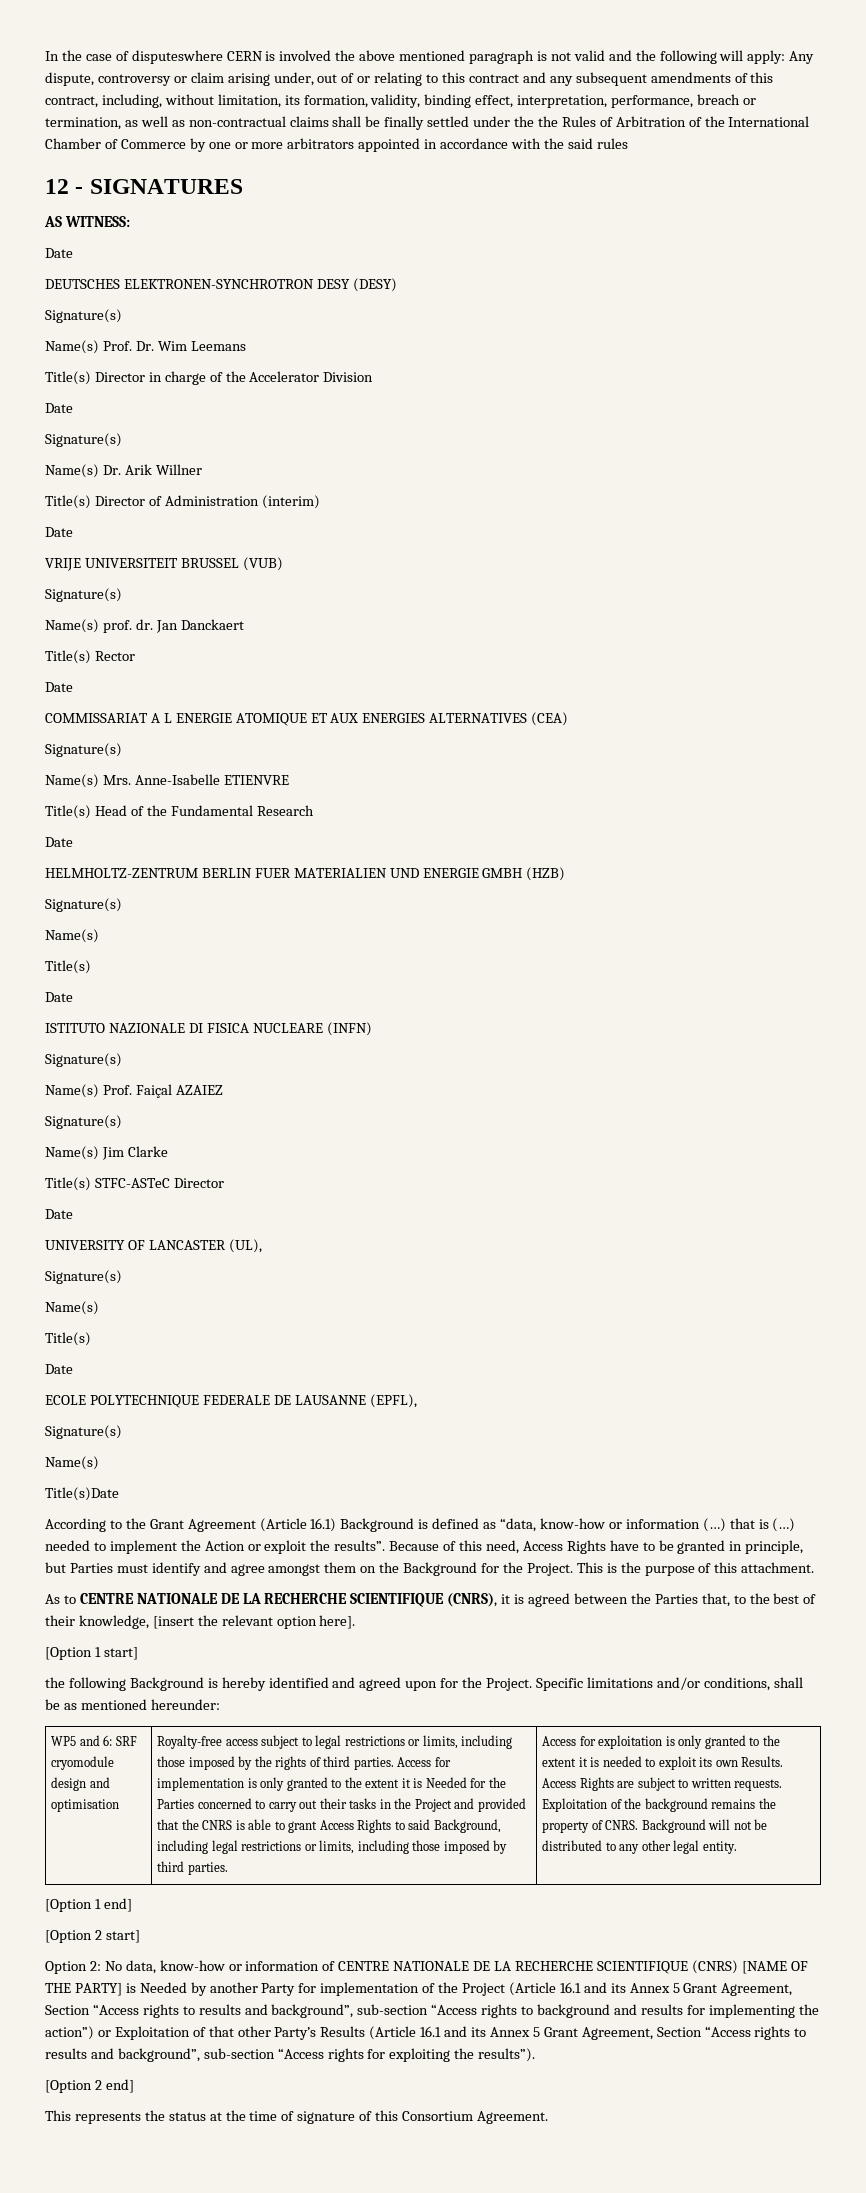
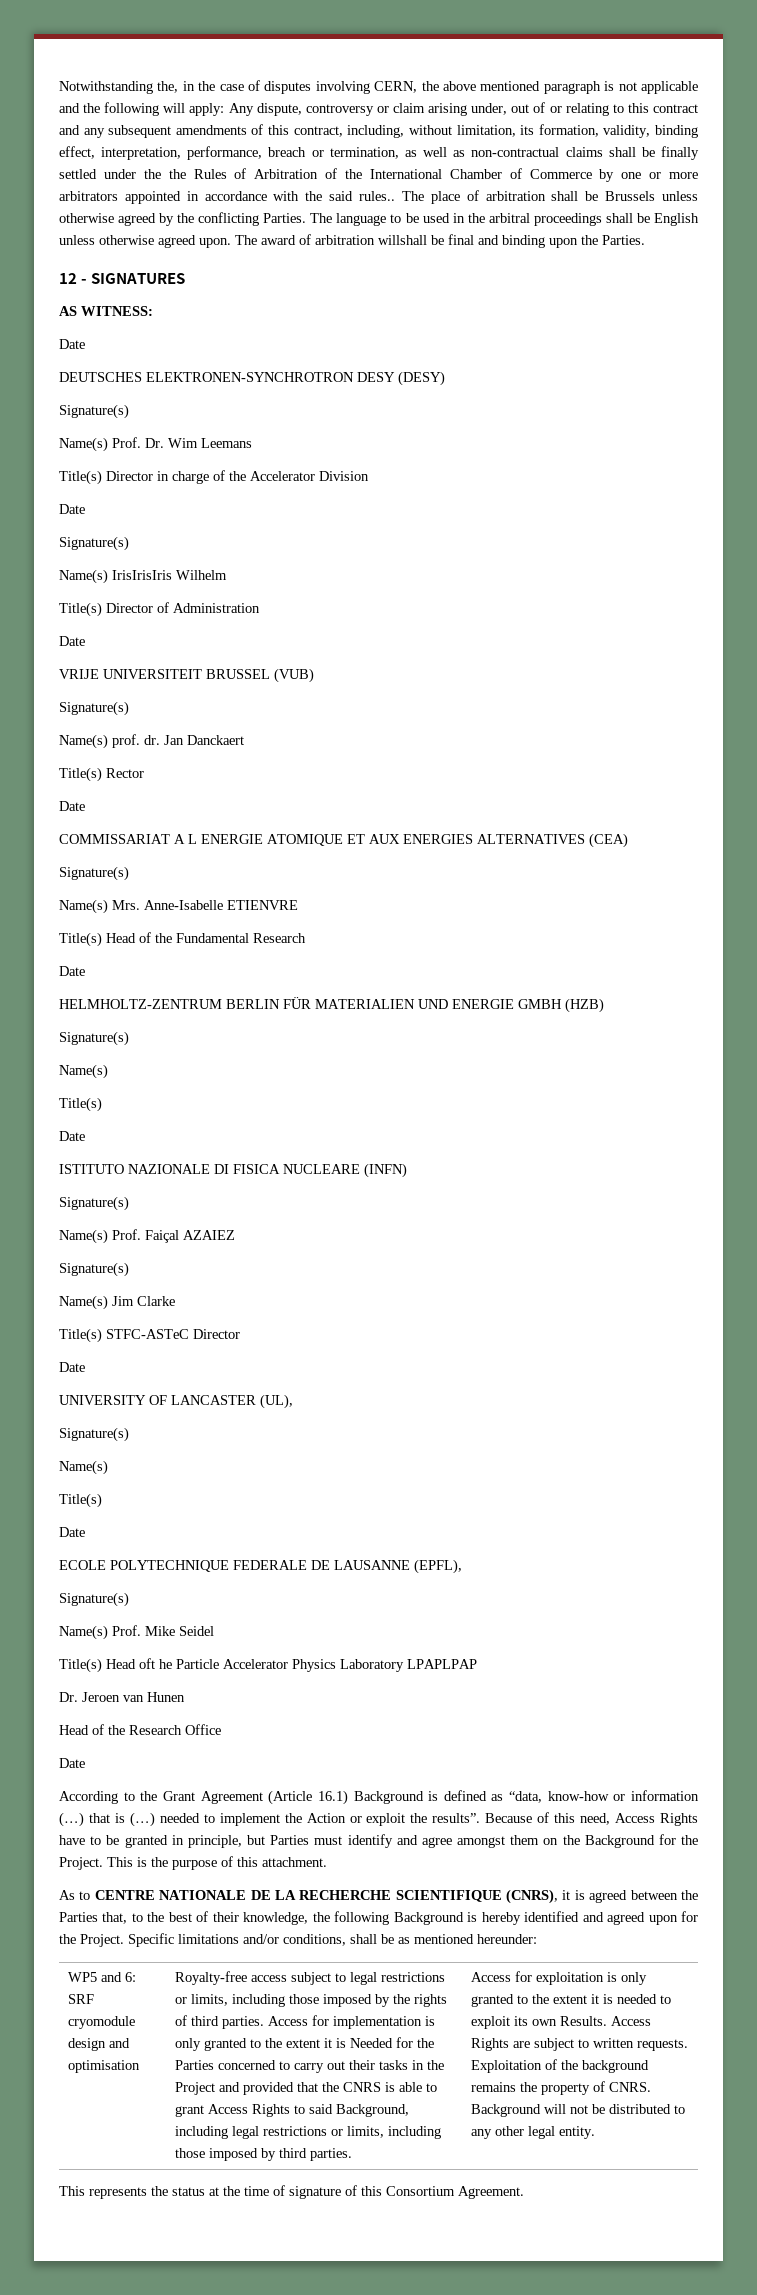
[45,50,332,64] In the case of disputeswhere CERN is involved -> [59,80,418,94] Notwithstanding the, in the case of disputes involving CERN,
[573,50,605,61] valid -> [640,81,698,94] applicable
[596,138,628,149] rules -> [359,190,699,204] [59,212,699,226] [59,234,645,248] rules.. The place of arbitration shall be Brussels unless otherwise agreed by the conflicting Parties. The language to be used in the arbitral proceedings shall be English unless otherwise agreed upon. The award of arbitration willshall be final and binding upon the Parties.
[102,464,202,475] Dr. Arik Willner -> [112,570,227,580] IrisIrisIris Wilhelm
[261,495,320,509] (interim) -> (260, 608) none
[254,868,291,878] FUER -> [283,997,311,1009] FÜR
[45,1487,119,1501] // Title(s)Date -> [112,1625,214,1636] [59,1658,477,1673] [59,1692,185,1702] [59,1724,221,1735] [59,1758,85,1768] Prof. Mike Seidel // Title(s) Head oft he Particle Accelerator Physics Laboratory LPAPLPAP // Dr. Jeroen van Hunen // Head of the Research Office // Date
[152,1615,356,1629] [45,1647,138,1660] [insert the relevant option here]. // [Option 1 start] // -> (309, 1918) none
[45,1898,132,1912] [45,1930,140,1943] [45,1960,808,1974] [45,1982,793,1996] [45,2004,819,2018] [45,2026,807,2040] [45,2048,536,2062] [45,2079,134,2093] // [Option 1 end] // [Option 2 start] // Option 2: No data, know-how or information of CENTRE NATIONALE DE LA RECHERCHE SCIENTIFIQUE (CNRS) [NAME OF THE PARTY] is Needed by another Party for implementation of the Project (Article 16.1 and its Annex 5 Grant Agreement, Section “Access rights to results and background”, sub-section “Access rights to background and results for implementing the action”) or Exploitation of that other Party’s Results (Article 16.1 and its Annex 5 Grant Agreement, Section “Access rights to results and background”, sub-section “Access rights for exploiting the results”). // [Option 2 end] -> (595, 2132) none

